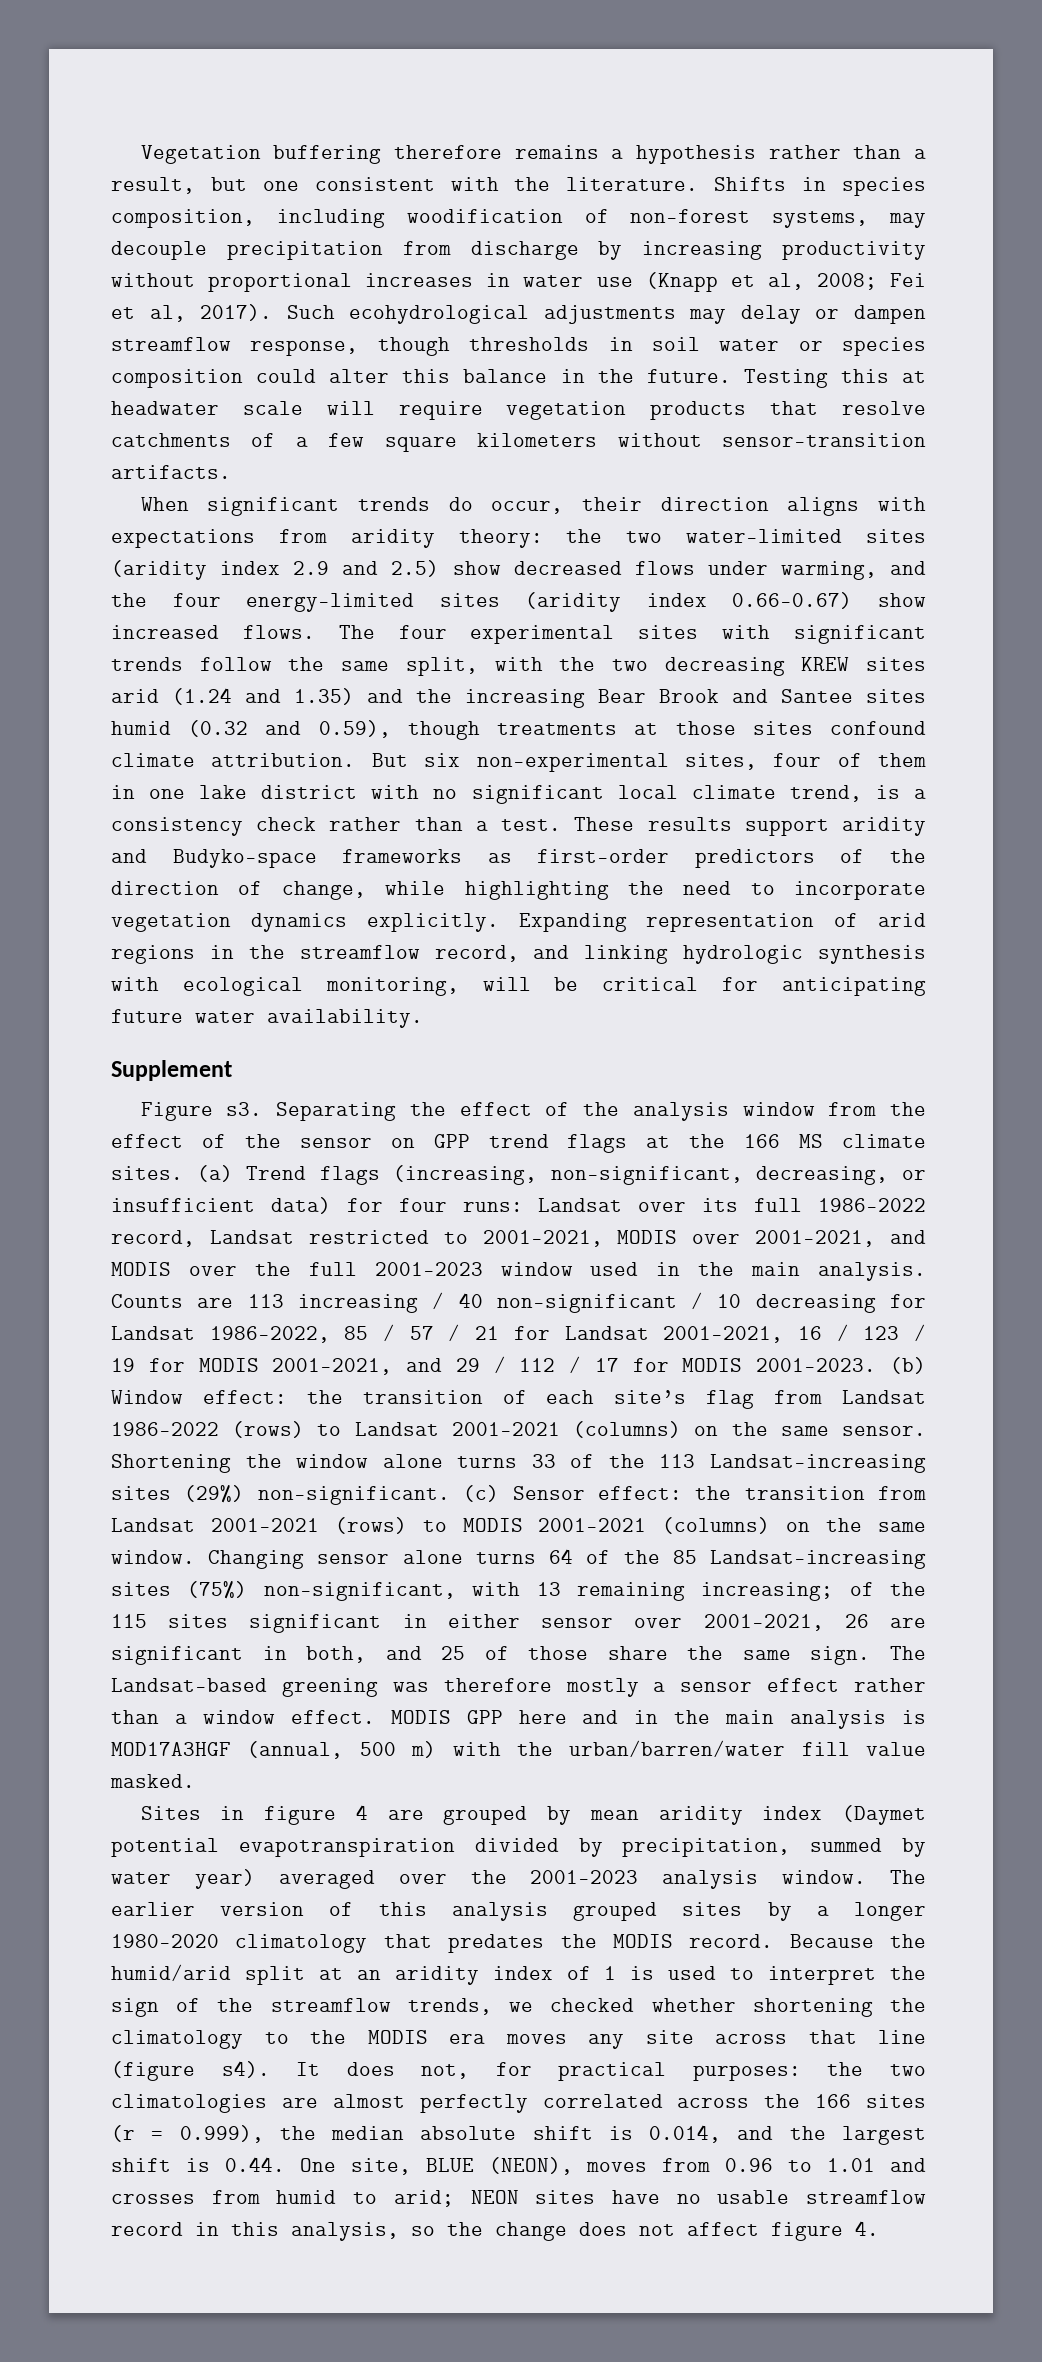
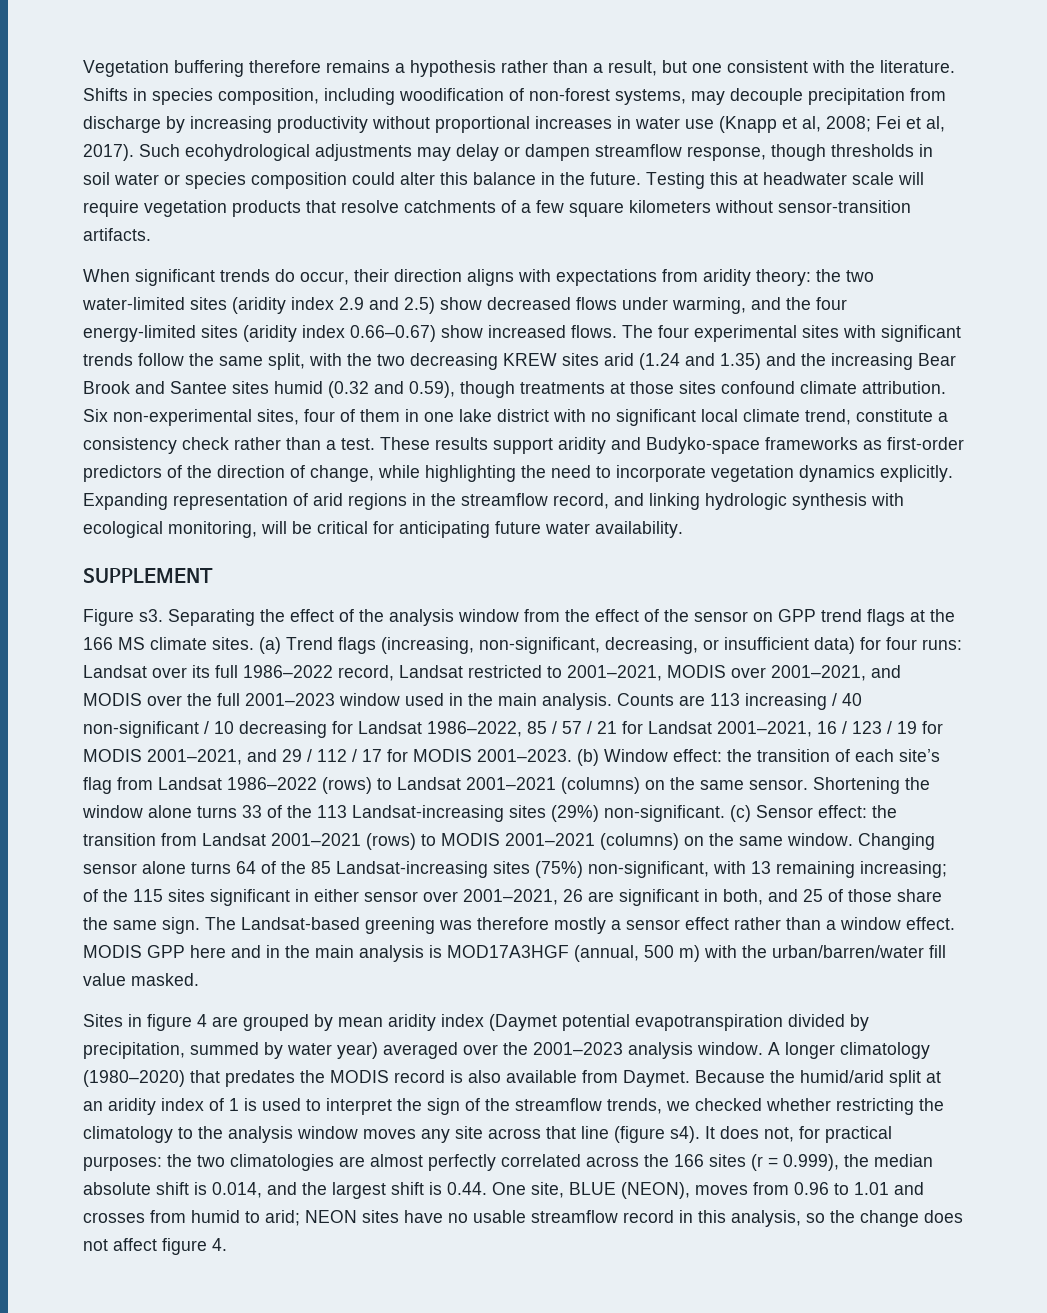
[371,753,461,767] But six -> [83,409,108,422] Six
[875,785,900,799] is -> [856,409,933,422] constitute
[111,1060,232,1081] Supplement -> [83,568,213,583] SUPPLEMENT
[890,1870,926,1884] [111,1902,926,1921] [111,1934,774,1953] The earlier version of this analysis grouped sites by a longer 1980–2020 climatology that predates the MODIS record. -> [768,1042,930,1059] [83,1070,690,1087] A longer climatology (1980–2020) that predates the MODIS record is also available from Daymet.
[752,1998,873,2017] shortening -> [836,1098,914,1115] restricting
[367,2030,485,2044] MODIS era -> [228,1126,358,1143] analysis window

